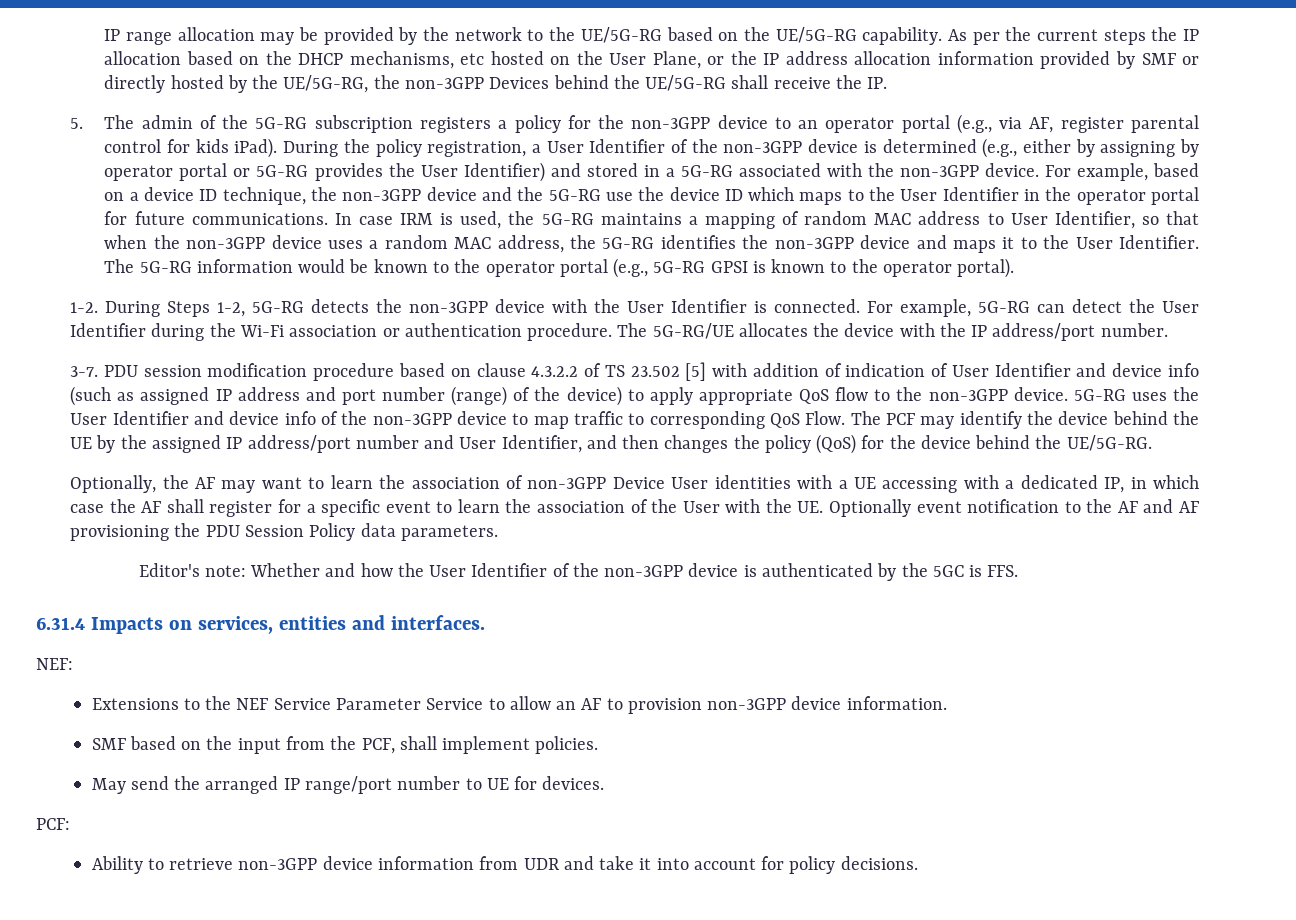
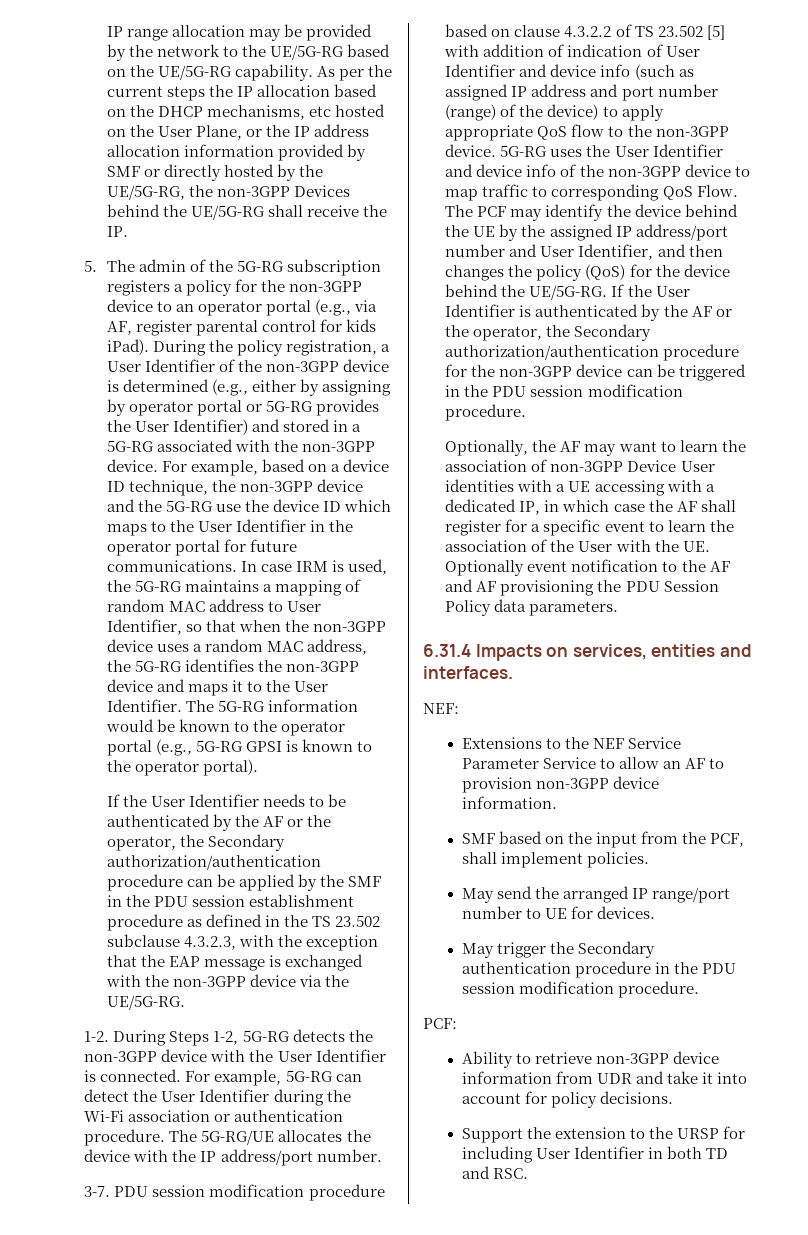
(1015, 268) none -> [106,794,346,807] [106,814,331,831] [106,834,285,851] [106,855,321,870] [106,874,381,891] [106,894,354,907] [106,914,380,931] [106,934,378,951] [106,954,363,971] [105,974,349,987] [106,995,185,1010] // If the User Identifier needs to be authenticated by the AF or the operator, the Secondary authorization/authentication procedure can be applied by the SMF in the PDU session establishment procedure as defined in the TS 23.502 subclause 4.3.2.3, with the exception that the EAP message is exchanged with the non-3GPP device via the UE/5G-RG.
(1152, 443) none -> [611,284,690,297] [445,304,732,321] [445,324,652,341] [445,344,740,361] [445,364,746,381] [445,384,683,397] [445,404,527,421] If the User Identifier is authenticated by the AF or the operator, the Secondary authorization/authentication procedure for the non-3GPP device can be triggered in the PDU session modification procedure.
[138,563,1019,581] // Editor's note: Whether and how the User Identifier of the non-3GPP device is authenticated by the 5GC is FFS. -> (619, 608) none
(605, 783) none -> [461,941,655,958] [461,961,737,978] [461,981,699,998] // May trigger the Secondary authentication procedure in the PDU session modification procedure.
(918, 863) none -> [461,1126,746,1143] [461,1146,729,1163] [461,1166,528,1179] // Support the extension to the URSP for including User Identifier in both TD and RSC.

